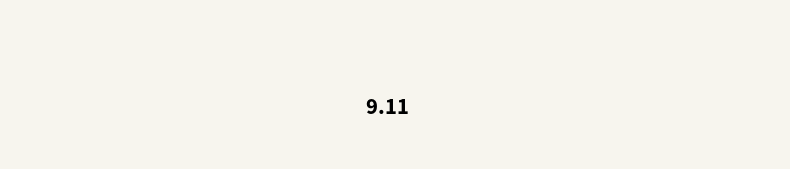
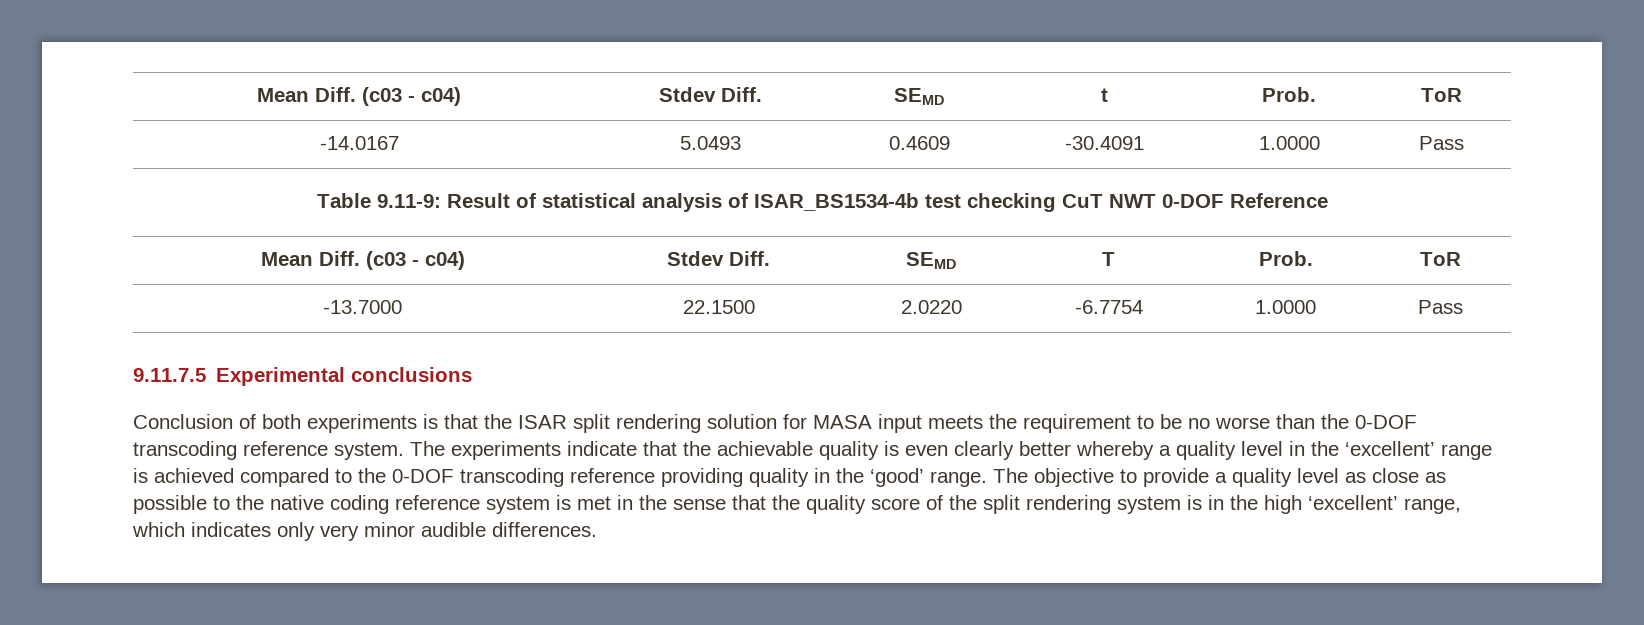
[365,99,409,114] 9.11 -> [257,87,461,106] [658,87,762,102] [893,88,944,105] [1100,88,1108,102] [1262,87,1316,102] [1421,88,1462,102] [319,136,399,150] [679,136,741,150] [888,136,950,150] [1064,136,1144,150] [1258,136,1320,150] [1419,136,1464,150] [316,193,1328,212] [260,251,465,270] [666,251,770,266] [905,252,956,269] [1102,252,1115,266] [1258,251,1313,266] [1420,252,1461,266] [323,300,402,314] [682,300,755,314] [900,300,962,314] [1074,300,1143,314] [1255,300,1316,314] [1418,300,1463,314] [133,367,473,386] [133,414,1417,433] [133,441,1492,460] [133,468,1446,487] [133,495,1461,514] [132,522,597,541] Mean Diff. (c03 - c04) | Stdev Diff. | SEMD | t | Prob. | ToR // -14.0167 | 5.0493 | 0.4609 | -30.4091 | 1.0000 | Pass // Table 9.11-9: Result of statistical analysis of ISAR_BS1534-4b test checking CuT NWT 0-DOF Reference // Mean Diff. (c03 - c04) | Stdev Diff. | SEMD | T | Prob. | ToR // -13.7000 | 22.1500 | 2.0220 | -6.7754 | 1.0000 | Pass // 9.11.7.5 Experimental conclusions // Conclusion of both experiments is that the ISAR split rendering solution for MASA input meets the requirement to be no worse than the 0-DOF transcoding reference system. The experiments indicate that the achievable quality is even clearly better whereby a quality level in the ‘excellent’ range is achieved compared to the 0-DOF transcoding reference providing quality in the ‘good’ range. The objective to provide a quality level as close as possible to the native coding reference system is met in the sense that the quality score of the split rendering system is in the high ‘excellent’ range, which indicates only very minor audible differences.

